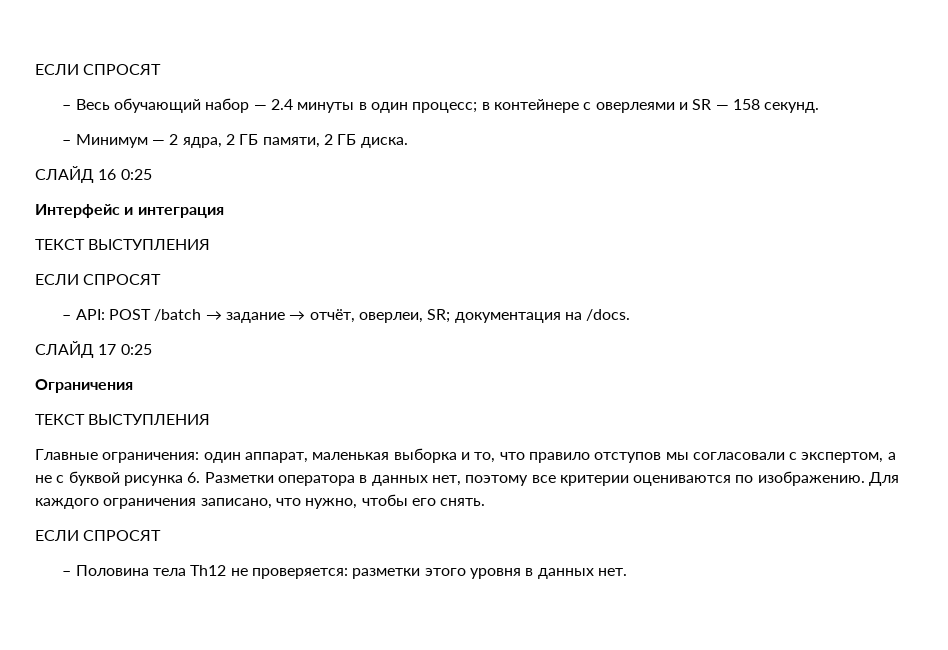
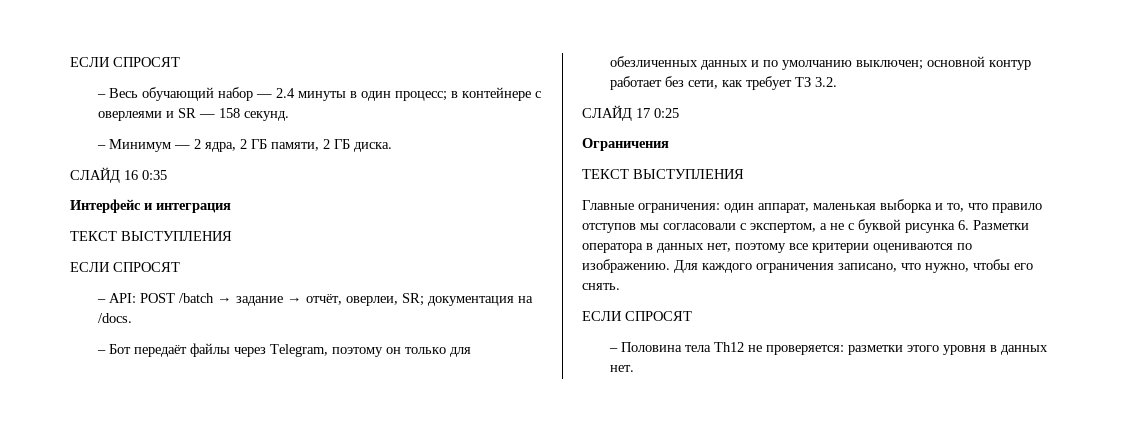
[120,169,152,180] 0:25 -> [142,170,167,180] 0:35
(631, 315) none -> [96,343,471,357] [609,56,1031,70] [609,76,837,90] // – Бот передаёт файлы через Telegram, поэтому он только для обезличенных данных и по умолчанию выключен; основной контур работает без сети, как требует ТЗ 3.2.

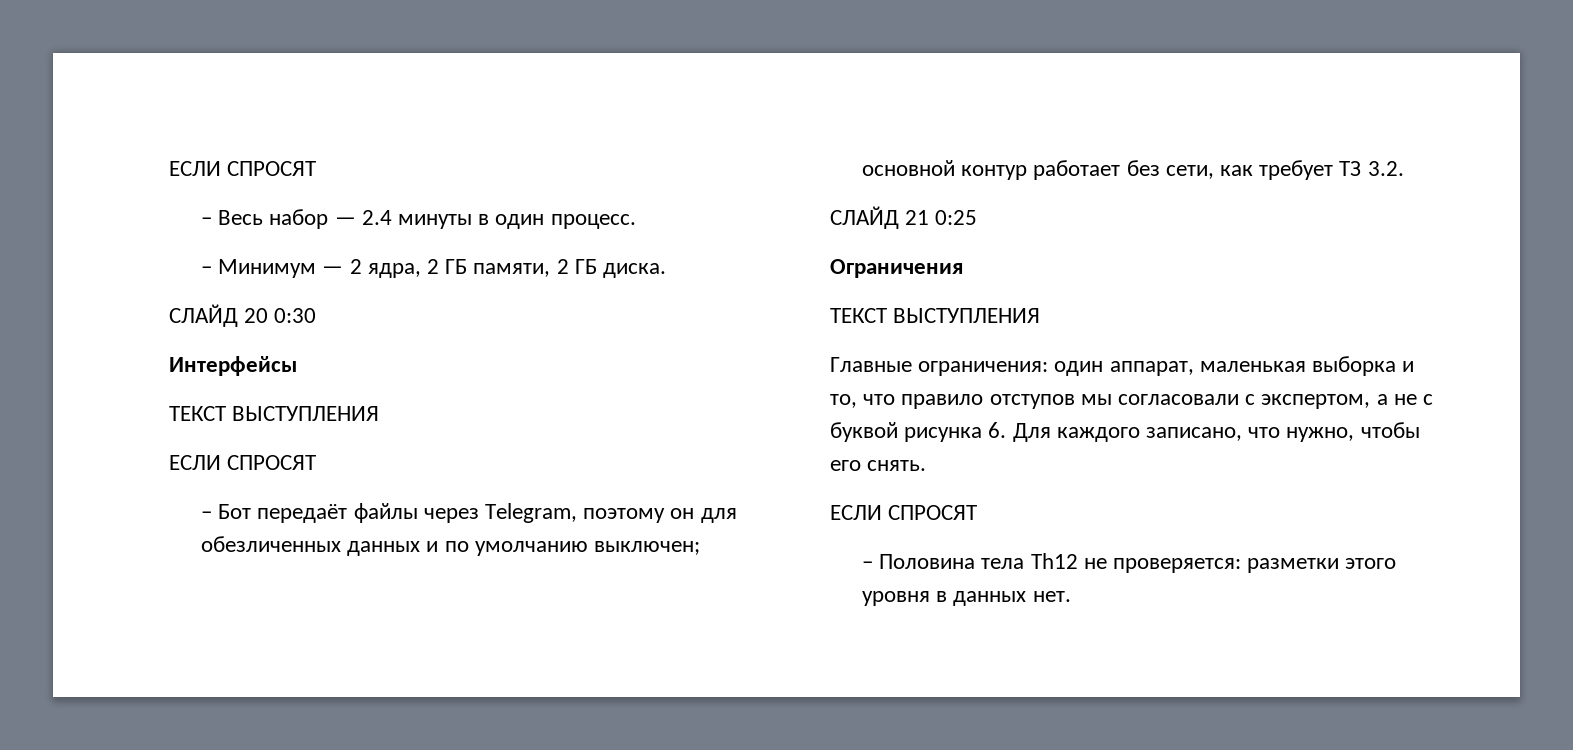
[141,87,214,101] обучающий -> (264, 217) none
[394,87,541,101] [97,108,289,121] процесс; в контейнере с оверлеями и SR — 158 секунд. -> [550,214,636,229] процесс.
[124,170,167,180] [70,199,231,213] 16 0:35 // Интерфейс и интеграция -> [244,308,317,323] [169,356,297,376] 20 0:30 // Интерфейсы
[96,293,533,306] [97,313,132,323] // – API: POST /batch → задание → отчёт, оверлеи, SR; документация на /docs. -> (317, 462) none
[404,347,446,354] только -> (695, 513) none
[636,108,650,118] 17 -> [905,210,930,225] 21
[973,220,1029,230] [582,243,972,253] [582,259,670,273] Разметки оператора в данных нет, поэтому все критерии оцениваются по изображению. -> (1007, 430) none
[756,263,834,273] ограничения -> (1140, 434) none

